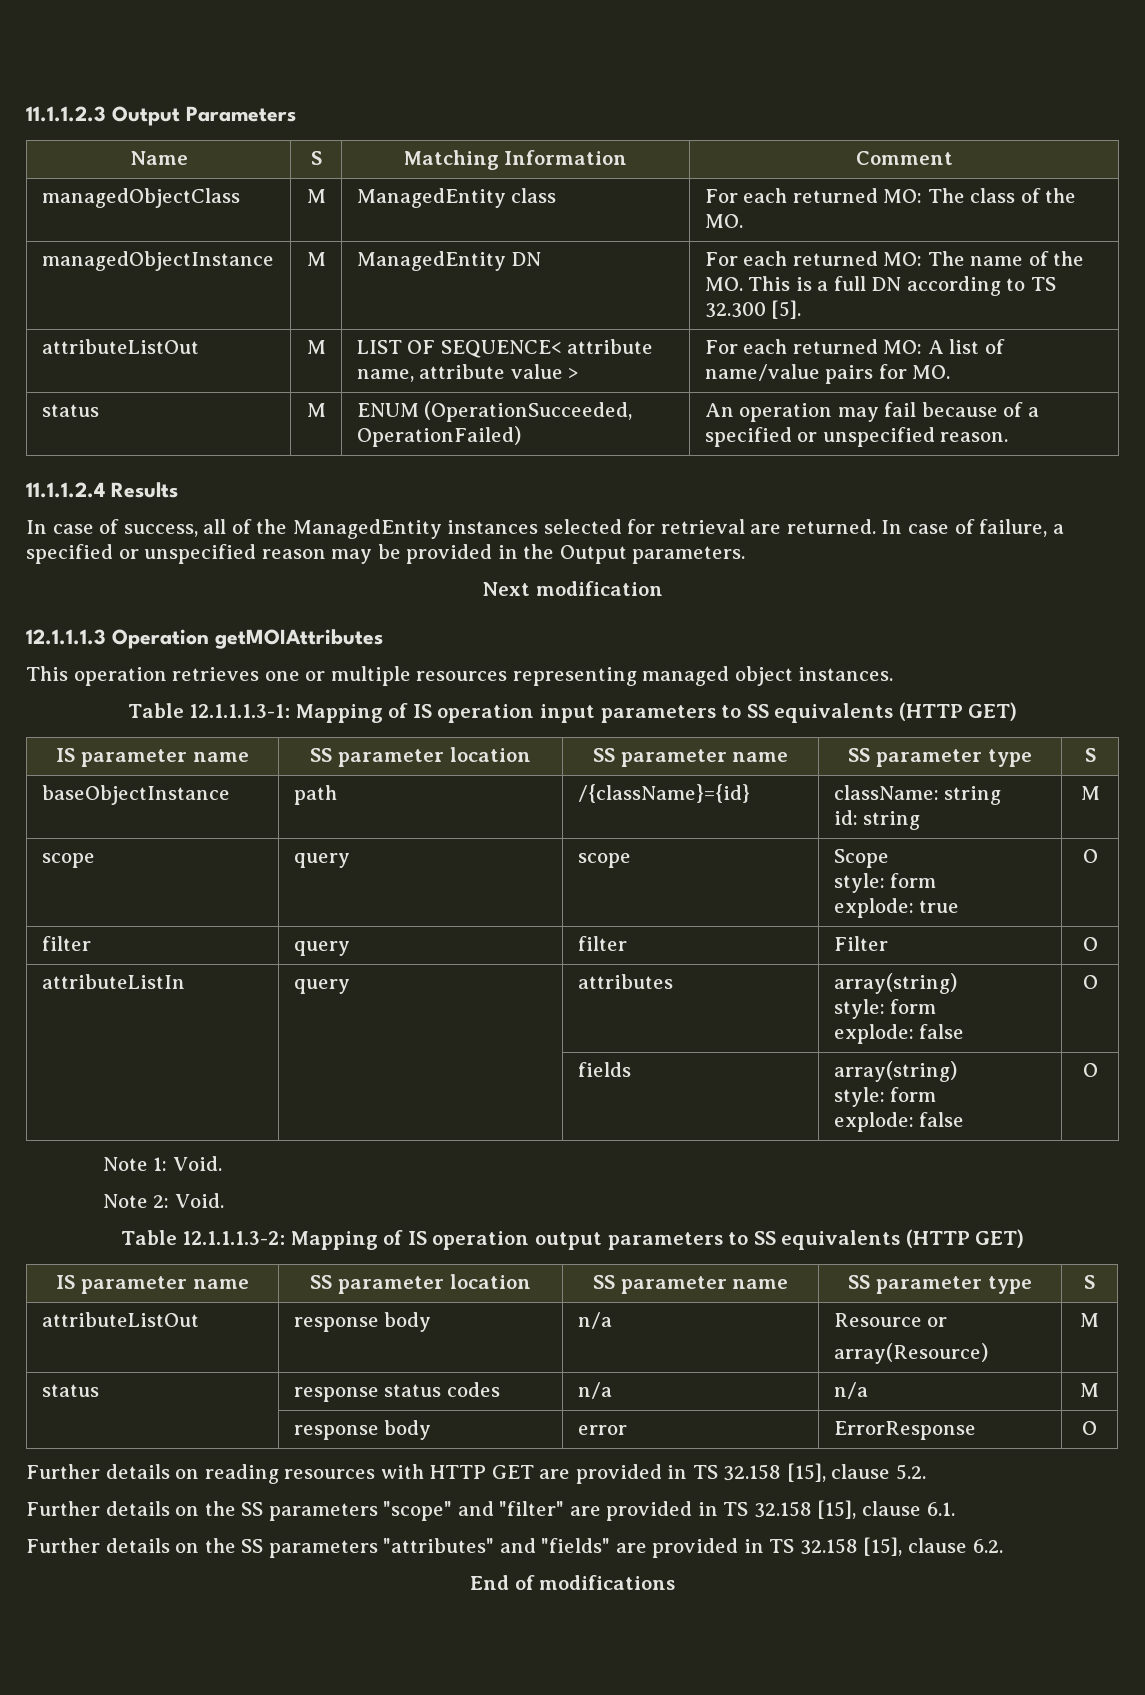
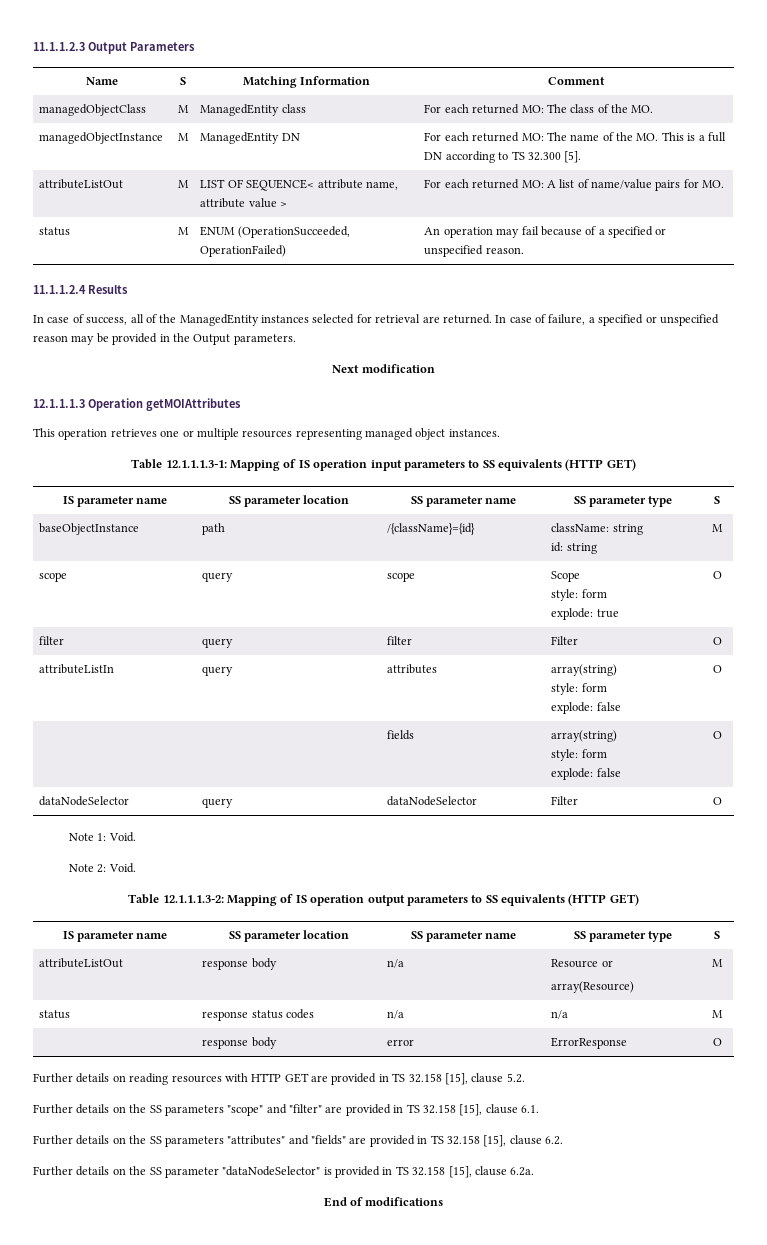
(1098, 1070) none -> [39,796,130,806] [202,798,234,808] [387,796,478,806] [551,796,579,805] [712,797,722,805] // dataNodeSelector | query | dataNodeSelector | Filter | O
(1003, 1546) none -> [33,1166,535,1178] // Further details on the SS parameter "dataNodeSelector" is provided in TS 32.158 [15], clause 6.2a.

